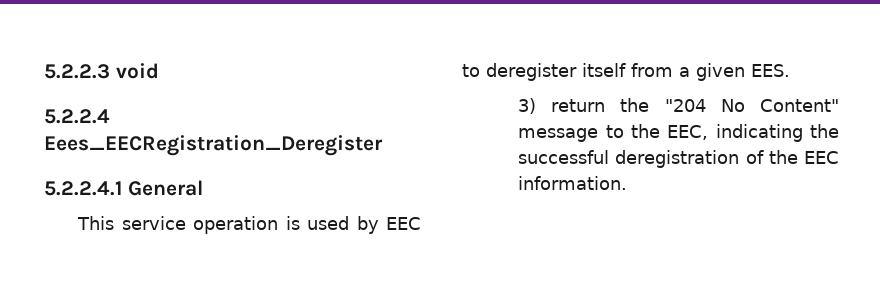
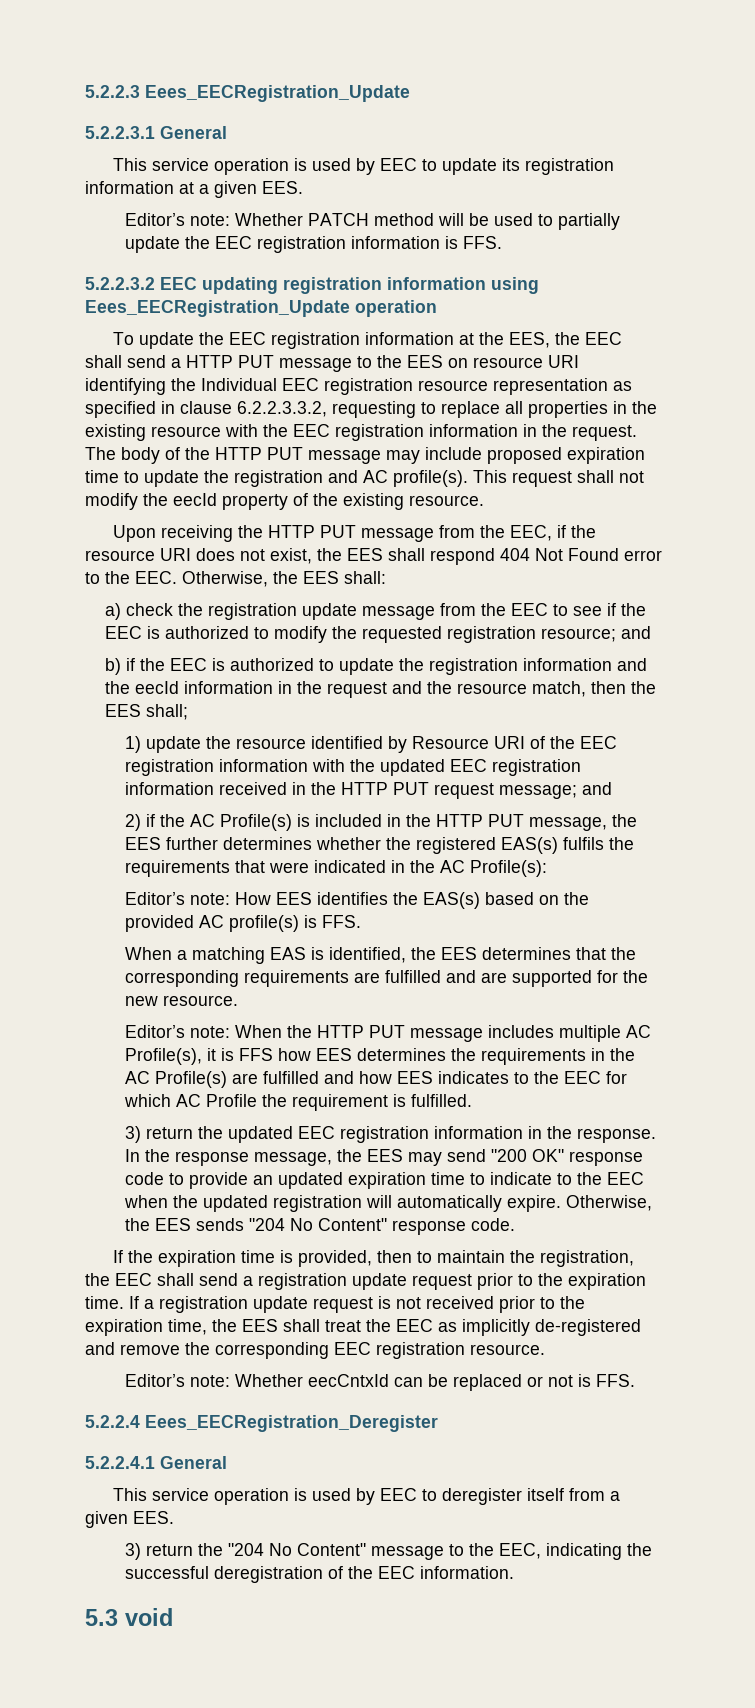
[115,63,159,79] void -> [145,85,410,102] [85,126,227,139] [112,158,614,175] [85,181,303,198] [125,213,621,230] [125,236,503,253] [85,277,539,294] [85,300,437,317] [112,332,622,349] [85,355,579,372] [85,378,632,395] [85,401,657,418] [85,424,637,441] [85,447,645,464] [85,470,644,487] [85,493,484,510] [112,525,596,542] [85,548,662,565] [85,571,386,587] [105,603,647,620] [105,626,652,643] [105,658,648,675] [105,681,657,698] [105,704,189,720] [125,736,618,753] [125,759,582,776] [125,782,613,799] [125,814,638,831] [125,837,635,854] [125,860,548,877] [125,892,590,909] [125,915,362,932] [125,947,637,964] [125,970,649,987] [125,995,239,1006] [125,1025,652,1042] [125,1048,636,1065] [125,1071,628,1088] [124,1094,473,1111] [125,1126,657,1143] [125,1149,644,1166] [125,1172,645,1189] [124,1195,653,1212] [125,1218,516,1235] [112,1250,634,1267] [85,1273,646,1290] [85,1296,585,1313] [85,1319,641,1336] [85,1342,545,1359] [125,1374,636,1391] Eees_EECRegistration_Update // 5.2.2.3.1 General // This service operation is used by EEC to update its registration information at a given EES. // Editor’s note: Whether PATCH method will be used to partially update the EEC registration information is FFS. // 5.2.2.3.2 EEC updating registration information using Eees_EECRegistration_Update operation // To update the EEC registration information at the EES, the EEC shall send a HTTP PUT message to the EES on resource URI identifying the Individual EEC registration resource representation as specified in clause 6.2.2.3.3.2, requesting to replace all properties in the existing resource with the EEC registration information in the request. The body of the HTTP PUT message may include proposed expiration time to update the registration and AC profile(s). This request shall not modify the eecId property of the existing resource. // Upon receiving the HTTP PUT message from the EEC, if the resource URI does not exist, the EES shall respond 404 Not Found error to the EEC. Otherwise, the EES shall: // a) check the registration update message from the EEC to see if the EEC is authorized to modify the requested registration resource; and // b) if the EEC is authorized to update the registration information and the eecId information in the request and the resource match, then the EES shall; // 1) update the resource identified by Resource URI of the EEC registration information with the updated EEC registration information received in the HTTP PUT request message; and // 2) if the AC Profile(s) is included in the HTTP PUT message, the EES further determines whether the registered EAS(s) fulfils the requirements that were indicated in the AC Profile(s): // Editor’s note: How EES identifies the EAS(s) based on the provided AC profile(s) is FFS. // When a matching EAS is identified, the EES determines that the corresponding requirements are fulfilled and are supported for the new resource. // Editor’s note: When the HTTP PUT message includes multiple AC Profile(s), it is FFS how EES determines the requirements in the AC Profile(s) are fulfilled and how EES indicates to the EEC for which AC Profile the requirement is fulfilled. // 3) return the updated EEC registration information in the response. In the response message, the EES may send "200 OK" response code to provide an updated expiration time to indicate to the EEC when the updated registration will automatically expire. Otherwise, the EES sends "204 No Content" response code. // If the expiration time is provided, then to maintain the registration, the EEC shall send a registration update request prior to the expiration time. If a registration update request is not received prior to the expiration time, the EES shall treat the EEC as implicitly de-registered and remove the corresponding EEC registration resource. // Editor’s note: Whether eecCntxId can be replaced or not is FFS.
(628, 183) none -> [85,1608,173,1626] // 5.3 void

